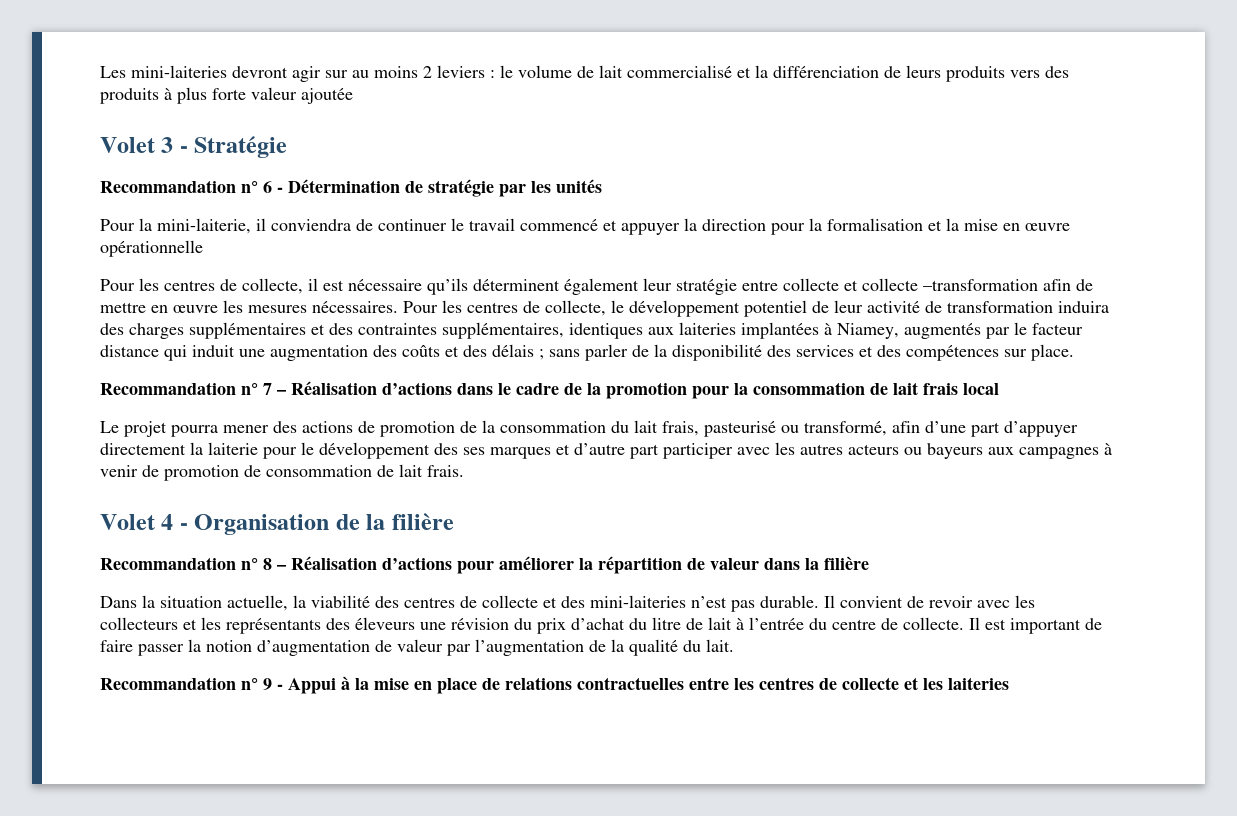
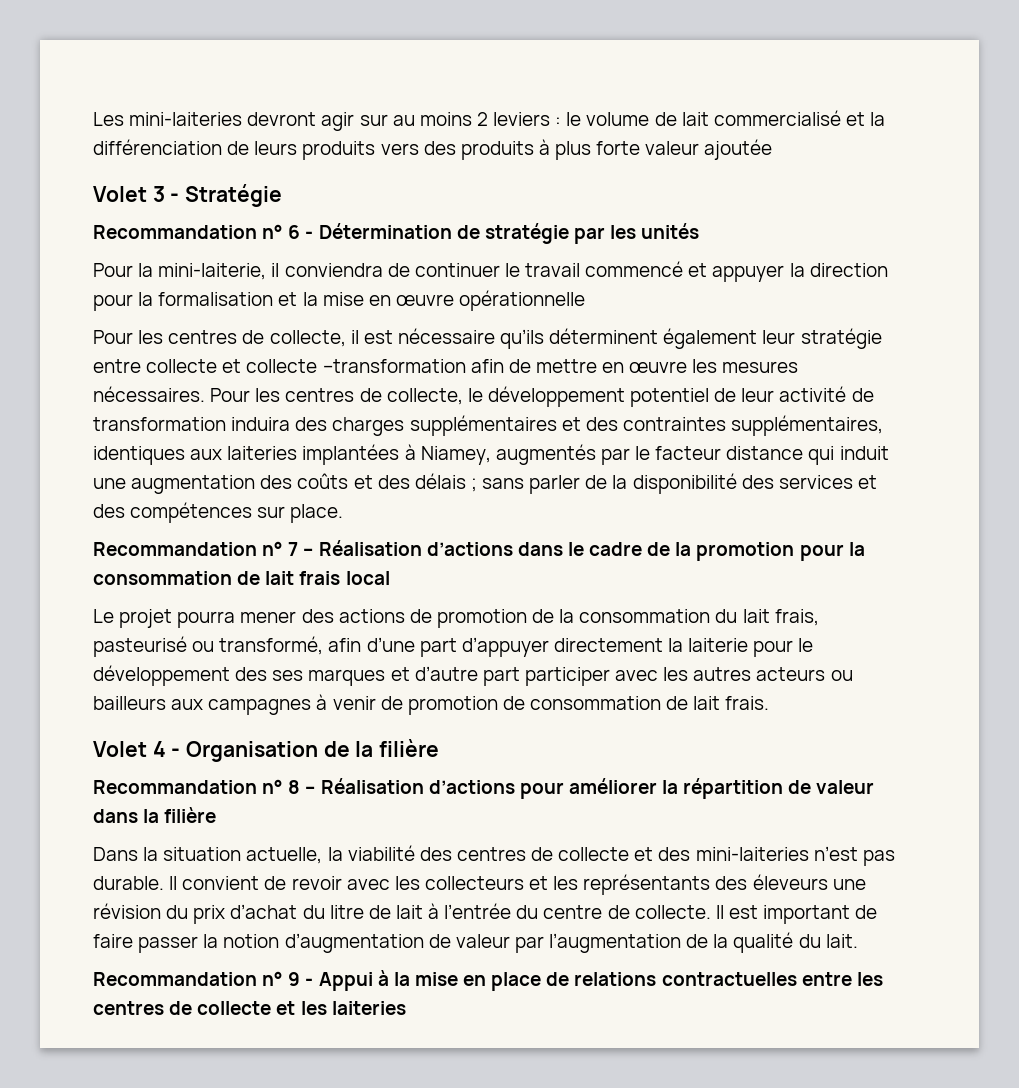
[927,443,983,459] bayeurs -> [93,696,166,710] bailleurs

